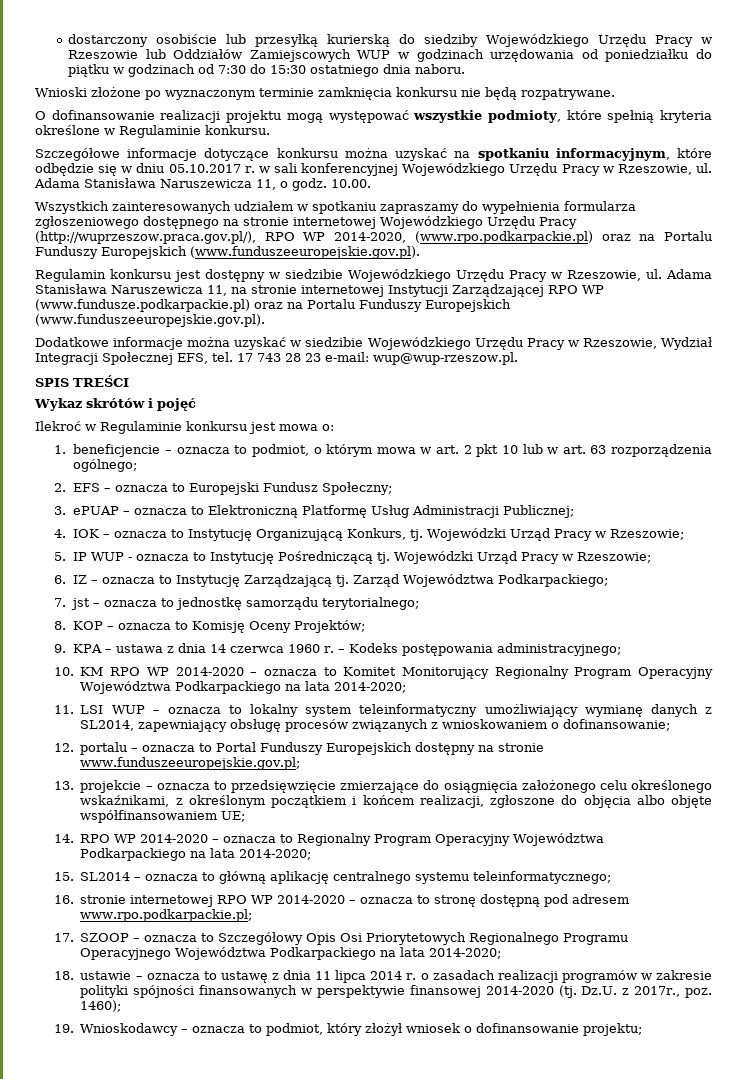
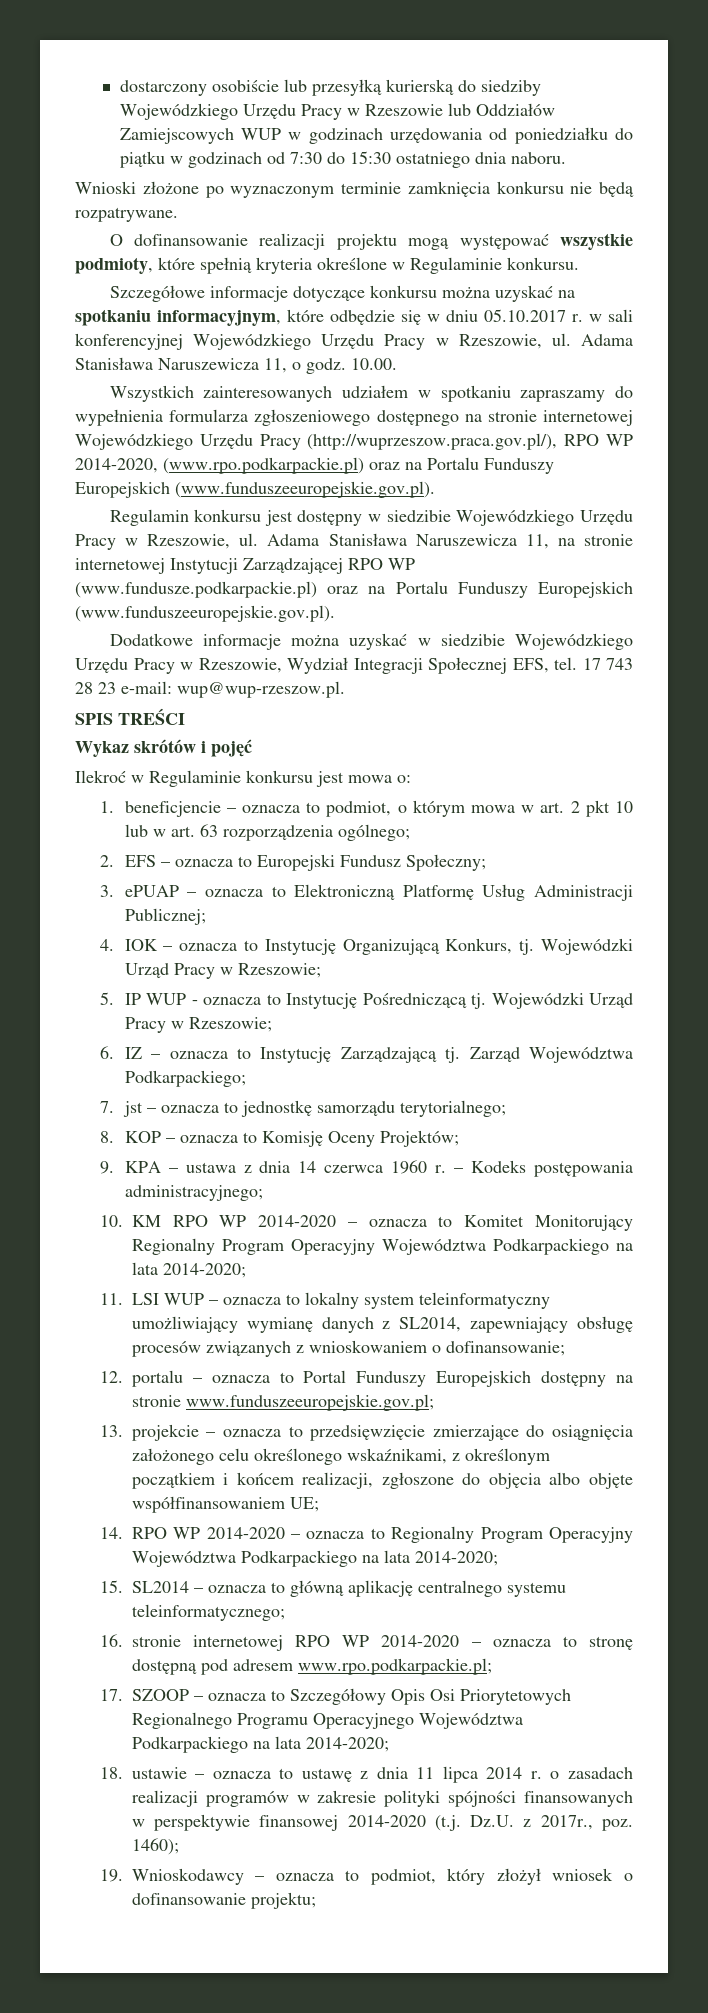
[558,985,577,998] (tj. -> [434,1815,461,1831] (t.j.

